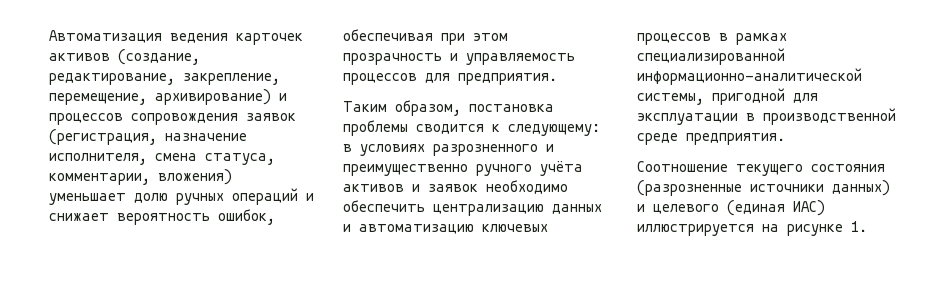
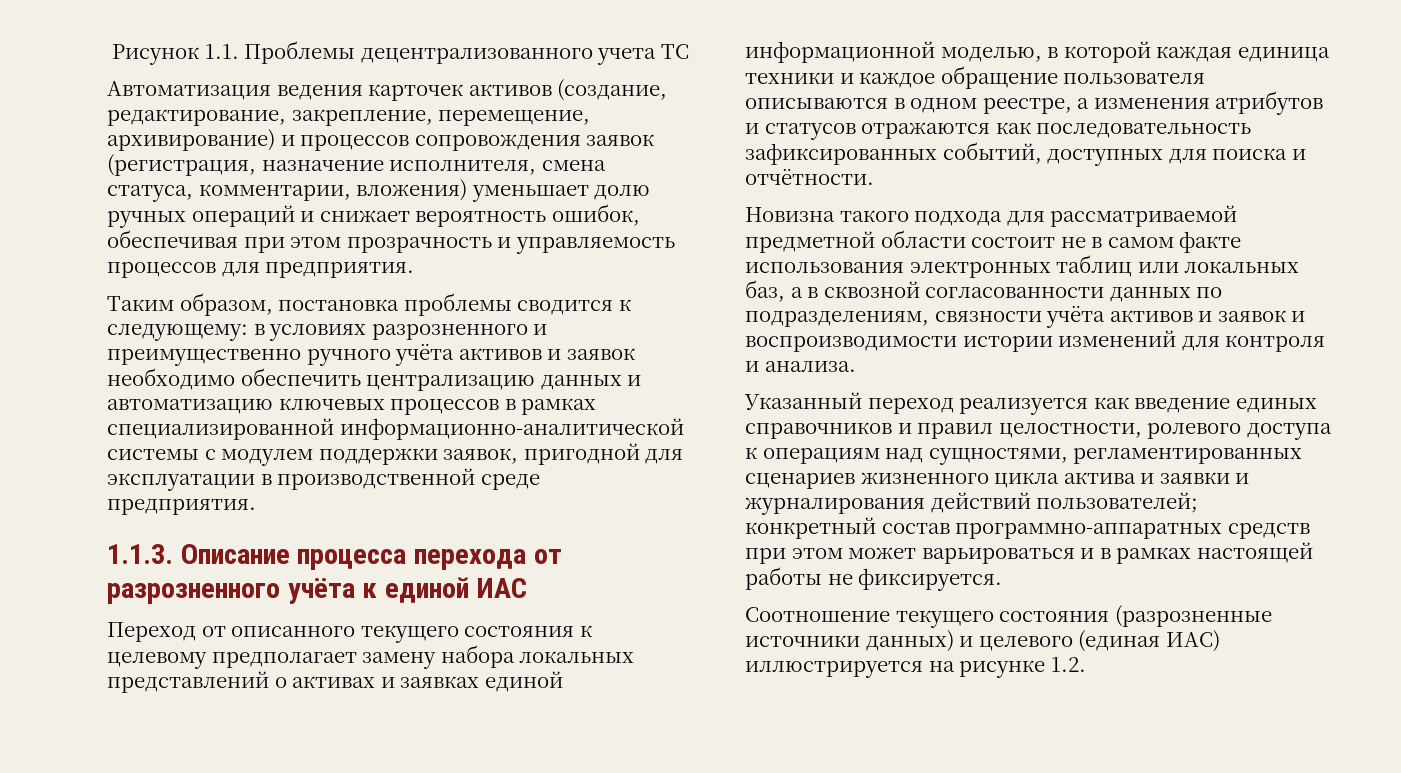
(49, 36) none -> [112,41,689,65] Рисунок 1.1. Проблемы децентрализованного учета ТС //
[637,93,704,105] системы, -> [107,448,519,466] системы с модулем поддержки заявок,
(785, 139) none -> [107,544,562,570] [107,577,527,604] [107,622,592,643] [107,645,635,669] [107,671,563,693] [745,41,1330,63] [745,66,1206,89] [745,91,1324,115] [745,122,1252,140] [745,142,1306,166] [745,168,874,185] [745,205,1238,227] [745,230,1242,253] [745,255,1300,278] [745,280,1223,302] [745,305,1306,328] [745,330,1326,352] [745,361,856,372] [744,392,1317,415] [745,422,1332,440] [745,447,1303,465] [745,472,1250,489] [745,492,1199,515] [745,517,1310,539] [745,542,1313,564] [745,567,1003,591] // 1.1.3. Описание процесса перехода от разрозненного учёта к единой ИАС // Переход от описанного текущего состояния к целевому предполагает замену набора локальных представлений о активах и заявках единой информационной моделью, в которой каждая единица техники и каждое обращение пользователя описываются в одном реестре, а изменения атрибутов и статусов отражаются как последовательность зафиксированных событий, доступных для поиска и отчётности. // Новизна такого подхода для рассматриваемой предметной области состоит не в самом факте использования электронных таблиц или локальных баз, а в сквозной согласованности данных по подразделениям, связности учёта активов и заявок и воспроизводимости истории изменений для контроля и анализа. // Указанный переход реализуется как введение единых справочников и правил целостности, ролевого доступа к операциям над сущностями, регламентированных сценариев жизненного цикла актива и заявки и журналирования действий пользователей; конкретный состав программно-аппаратных средств при этом может варьироваться и в рамках настоящей работы не фиксируется.
[851,221,867,232] 1. -> [1050,657,1086,672] 1.2.

